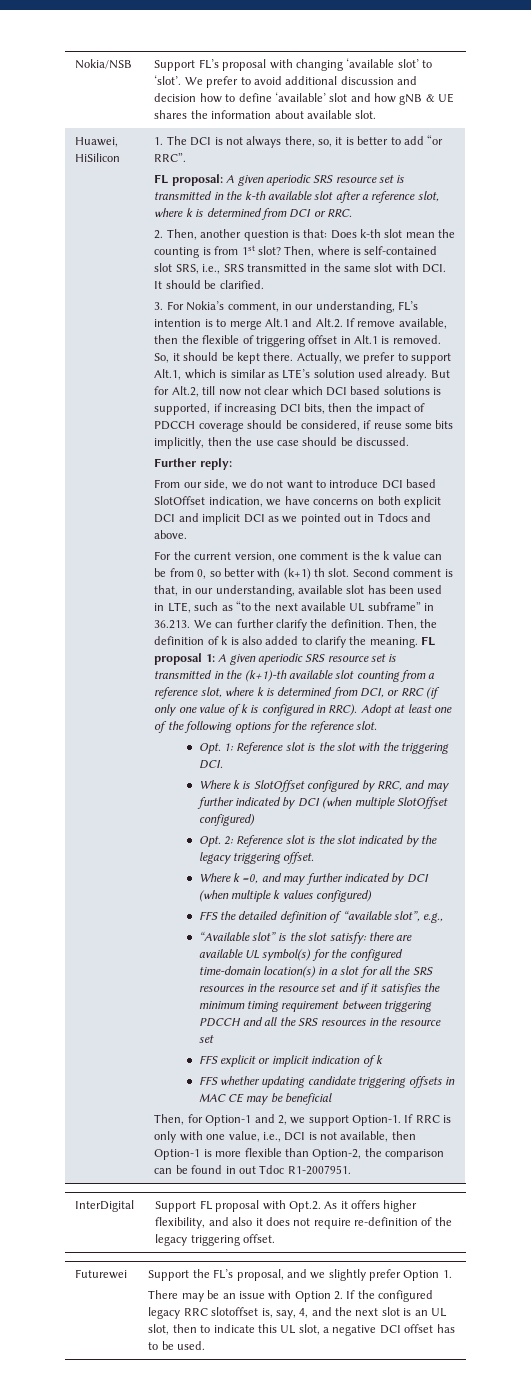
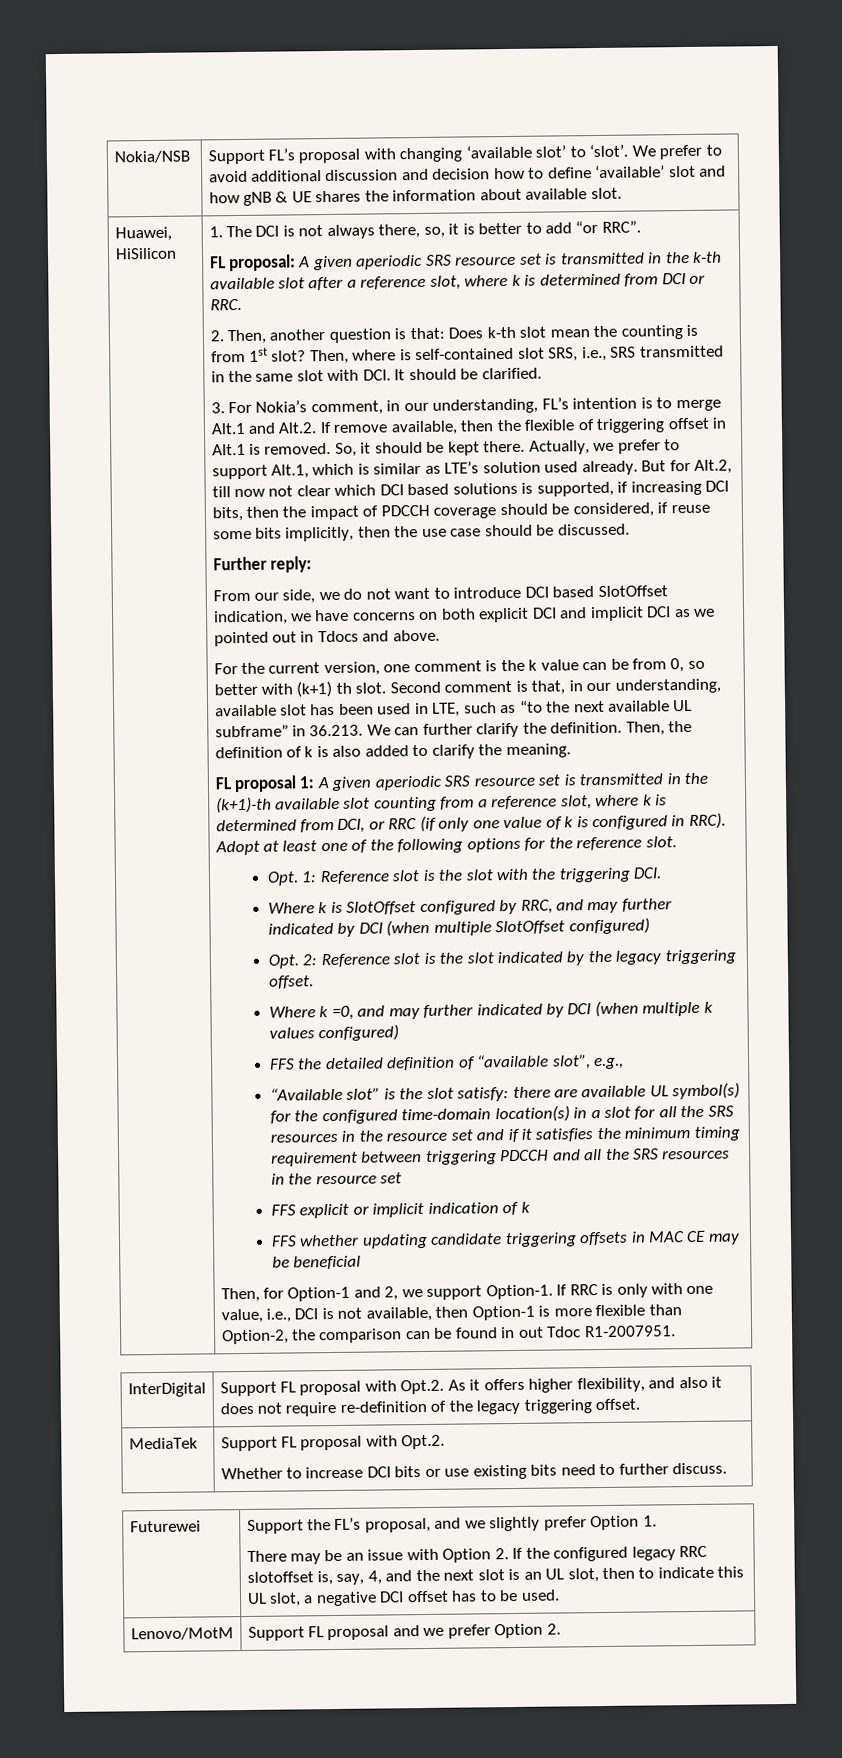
(418, 642) none -> (571, 751) //
(276, 1238) none -> [128,1437,198,1450] [220,1434,446,1452] [220,1462,727,1480] // MediaTek | Support FL proposal with Opt.2. // Whether to increase DCI bits or use existing bits need to further discuss.
(206, 1345) none -> [130,1627,234,1641] [247,1623,561,1641] // Lenovo/MotM | Support FL proposal and we prefer Option 2.

